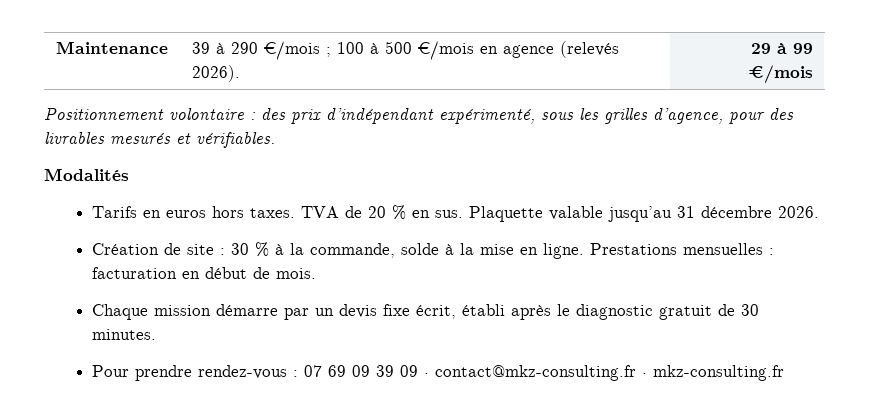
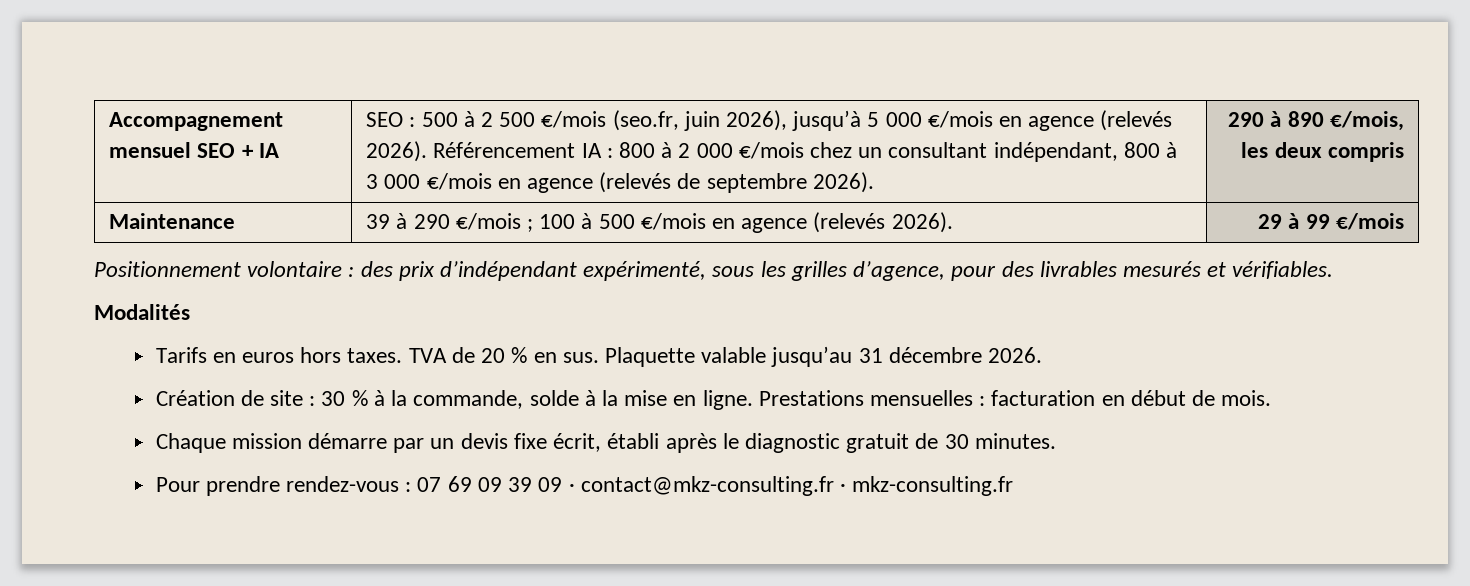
(55, 47) none -> [109,112,284,131] [109,142,279,158] [366,110,1173,131] [366,141,1178,162] [366,172,874,193] [1228,111,1404,131] [1241,142,1404,162] Accompagnement mensuel SEO + IA | SEO : 500 à 2 500 €/mois (seo.fr, juin 2026), jusqu’à 5 000 €/mois en agence (relevés 2026). Référencement IA : 800 à 2 000 €/mois chez un consultant indépendant, 800 à 3 000 €/mois en agence (relevés de septembre 2026). | 290 à 890 €/mois, les deux compris //

